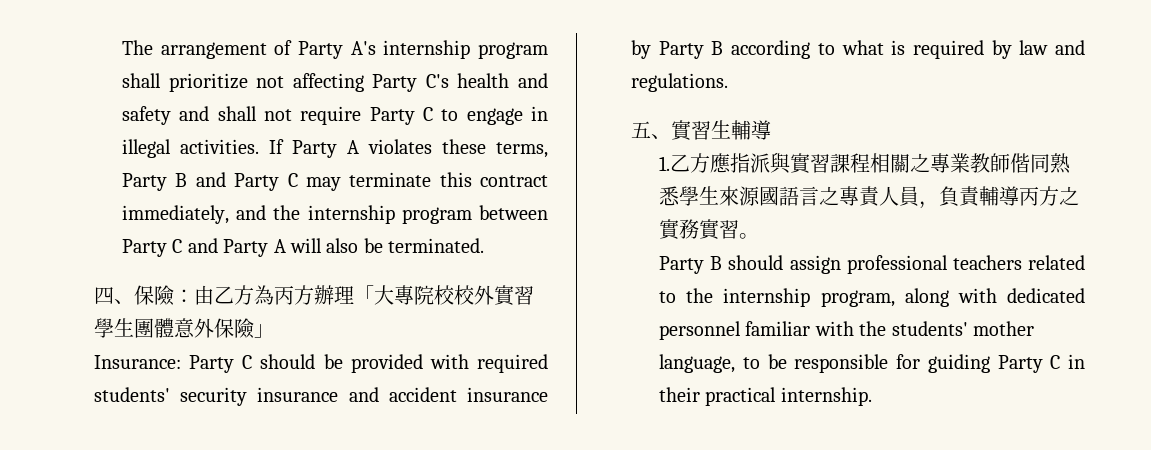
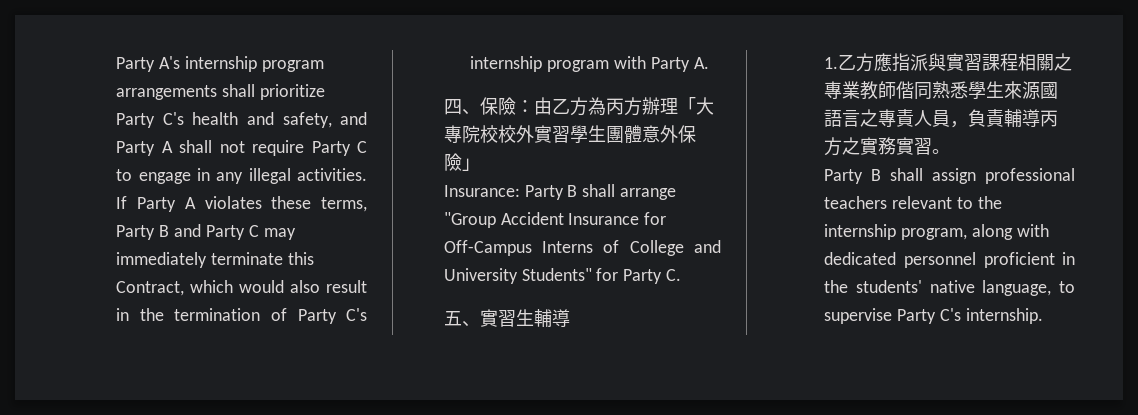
[122,40,293,59] The arrangement of -> (116, 64) none
(548, 50) none -> [116,85,218,100] arrangements
[256,73,364,92] not affecting -> (326, 92) none
[122,106,210,125] safety and -> [282,112,367,128] [116,141,173,156] safety, and Party A
(548, 113) none -> [216,172,244,184] any
(341, 184) none -> [116,252,208,268] immediately
[480,175,549,187] [122,205,548,224] [122,238,485,257] contract immediately, and the internship program between Party C and Party A will also be terminated. -> [116,280,367,296] [116,308,367,324] [470,56,709,72] Contract, which would also result in the termination of Party C's internship program with Party A.
[242,354,548,373] [94,387,548,406] [631,40,1085,59] [631,73,729,92] C should be provided with required students' security insurance and accident insurance by Party B according to what is required by law and regulations. -> [567,184,677,200] [443,212,667,228] [443,240,721,256] [443,268,682,284] B shall arrange "Group Accident Insurance for Off-Campus Interns of College and University Students" for Party C.
[728,255,784,270] should -> [890,168,924,181] shall
[1028,255,1085,270] related -> [892,196,953,209] relevant
[745,321,854,336] familiar with -> [983,252,1075,268] proficient in
[973,321,1035,336] mother -> [929,280,975,293] native
[767,354,1086,373] [659,387,777,406] be responsible for guiding Party C in their practical -> [824,308,962,324] supervise Party C's

